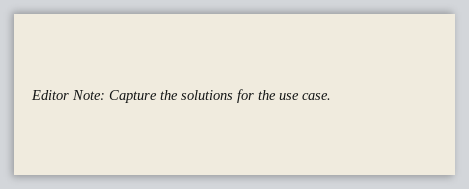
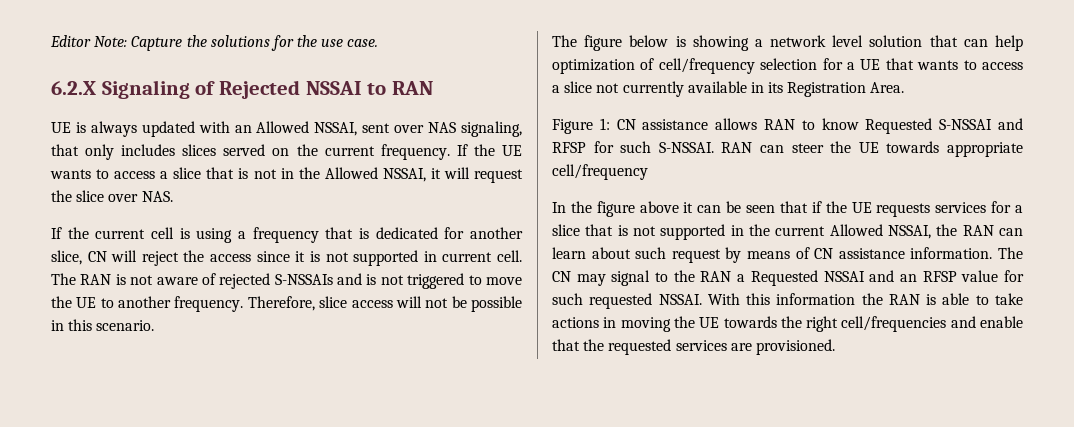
(331, 96) none -> [51,80,434,99] [51,121,523,137] [51,144,522,160] [50,167,523,183] [51,190,173,202] [51,227,523,243] [51,250,523,266] [51,273,522,289] [51,296,522,312] [51,319,155,331] [552,35,1023,51] [552,58,1023,74] [552,81,905,97] [552,118,1023,134] [552,141,1023,157] [552,164,648,180] [552,201,1023,217] [552,224,1023,240] [552,247,1023,263] [552,270,1024,286] [552,293,1023,309] [552,316,1023,332] [552,339,835,355] // 6.2.X Signaling of Rejected NSSAI to RAN // UE is always updated with an Allowed NSSAI, sent over NAS signaling, that only includes slices served on the current frequency. If the UE wants to access a slice that is not in the Allowed NSSAI, it will request the slice over NAS. // If the current cell is using a frequency that is dedicated for another slice, CN will reject the access since it is not supported in current cell. The RAN is not aware of rejected S-NSSAIs and is not triggered to move the UE to another frequency. Therefore, slice access will not be possible in this scenario. // The figure below is showing a network level solution that can help optimization of cell/frequency selection for a UE that wants to access a slice not currently available in its Registration Area. // Figure 1: CN assistance allows RAN to know Requested S-NSSAI and RFSP for such S-NSSAI. RAN can steer the UE towards appropriate cell/frequency // In the figure above it can be seen that if the UE requests services for a slice that is not supported in the current Allowed NSSAI, the RAN can learn about such request by means of CN assistance information. The CN may signal to the RAN a Requested NSSAI and an RFSP value for such requested NSSAI. With this information the RAN is able to take actions in moving the UE towards the right cell/frequencies and enable that the requested services are provisioned.

